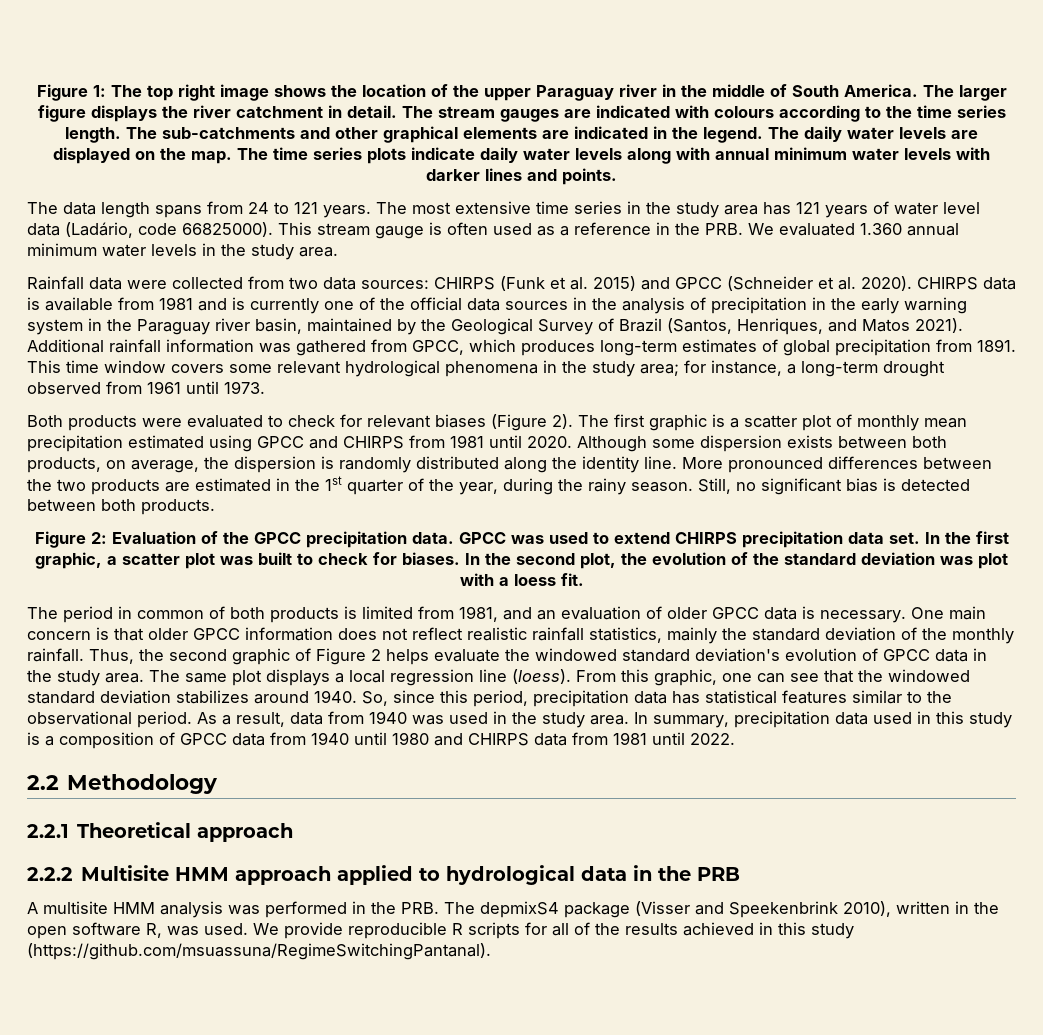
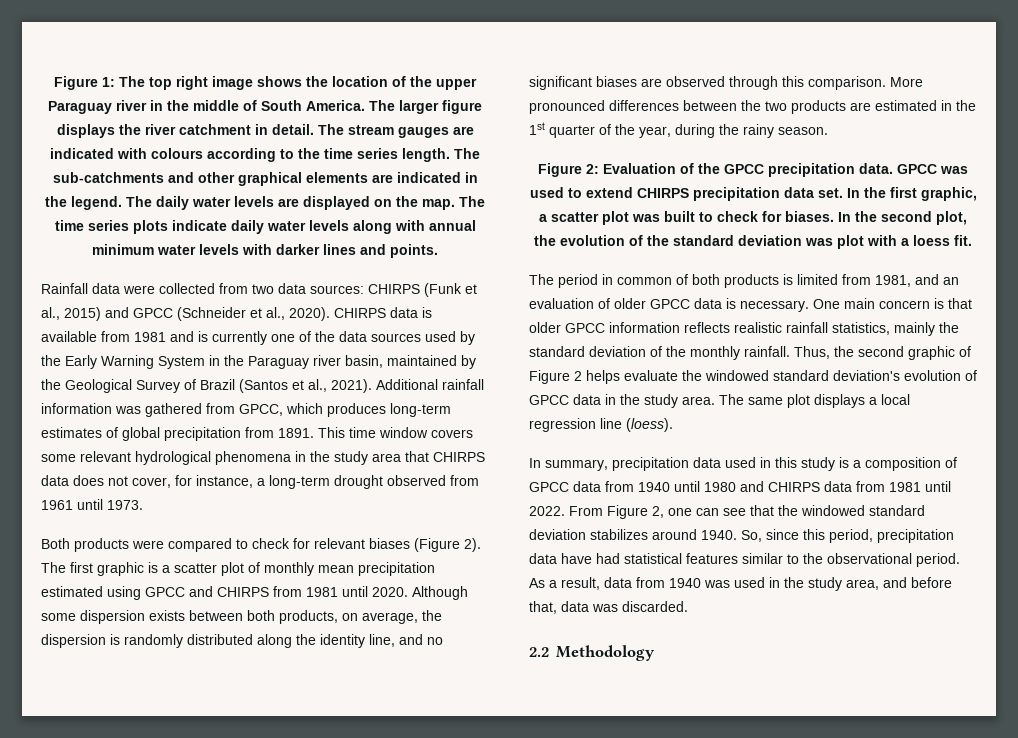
[27,201,980,218] [27,222,959,239] [27,243,338,260] // The data length spans from 24 to 121 years. The most extensive time series in the study area has 121 years of water level data (Ladário, code 66825000). This stream gauge is often used as a reference in the PRB. We evaluated 1.360 annual minimum water levels in the study area. -> (438, 251) none
[570,277,588,290] al. -> [41,307,60,320] al.,
[838,277,856,290] al. -> [266,307,285,320] al.,
[410,297,462,311] official -> (335, 336) none
[573,297,967,314] [27,319,83,335] in the analysis of precipitation in the early warning system -> [425,331,475,345] [41,355,205,369] used by the Early Warning System
[667,318,910,335] (Santos, Henriques, and Matos -> [239,379,327,393] (Santos et al.,
[640,364,679,376] area; -> [372,451,485,462] [41,475,171,488] area that CHIRPS data does not cover,
[187,415,263,428] evaluated -> [168,538,232,552] compared
[644,456,677,469] line. -> [369,634,443,647] [529,76,886,90] line, and no significant biases are observed through this comparison.
[698,478,970,495] [27,499,215,515] Still, no significant bias is detected between both products. -> (828, 131) none
[338,627,463,640] does not reflect -> [684,322,730,333] reflects
[576,669,970,686] [27,690,952,707] [27,711,629,728] From this graphic, one can see that the windowed standard deviation stabilizes around 1940. So, since this period, precipitation data has statistical features similar to the observational period. As a result, data from 1940 was used in the study area. -> (673, 425) //
[27,774,219,794] [27,822,294,842] [27,865,741,885] [27,901,999,918] [27,922,854,939] [27,943,491,960] // 2.2 Methodology // 2.2.1 Theoretical approach // 2.2.2 Multisite HMM approach applied to hydrological data in the PRB // A multisite HMM analysis was performed in the PRB. The depmixS4 package (Visser and Speekenbrink 2010), written in the open software R, was used. We provide reproducible R scripts for all of the results achieved in this study (https://github.com/msuassuna/RegimeSwitchingPantanal). -> [569,505,925,519] [529,529,954,543] [529,553,960,567] [529,577,952,591] [529,601,688,614] [529,645,655,661] From Figure 2, one can see that the windowed standard deviation stabilizes around 1940. So, since this period, precipitation data have had statistical features similar to the observational period. As a result, data from 1940 was used in the study area, and before that, data was discarded. // 2.2 Methodology

